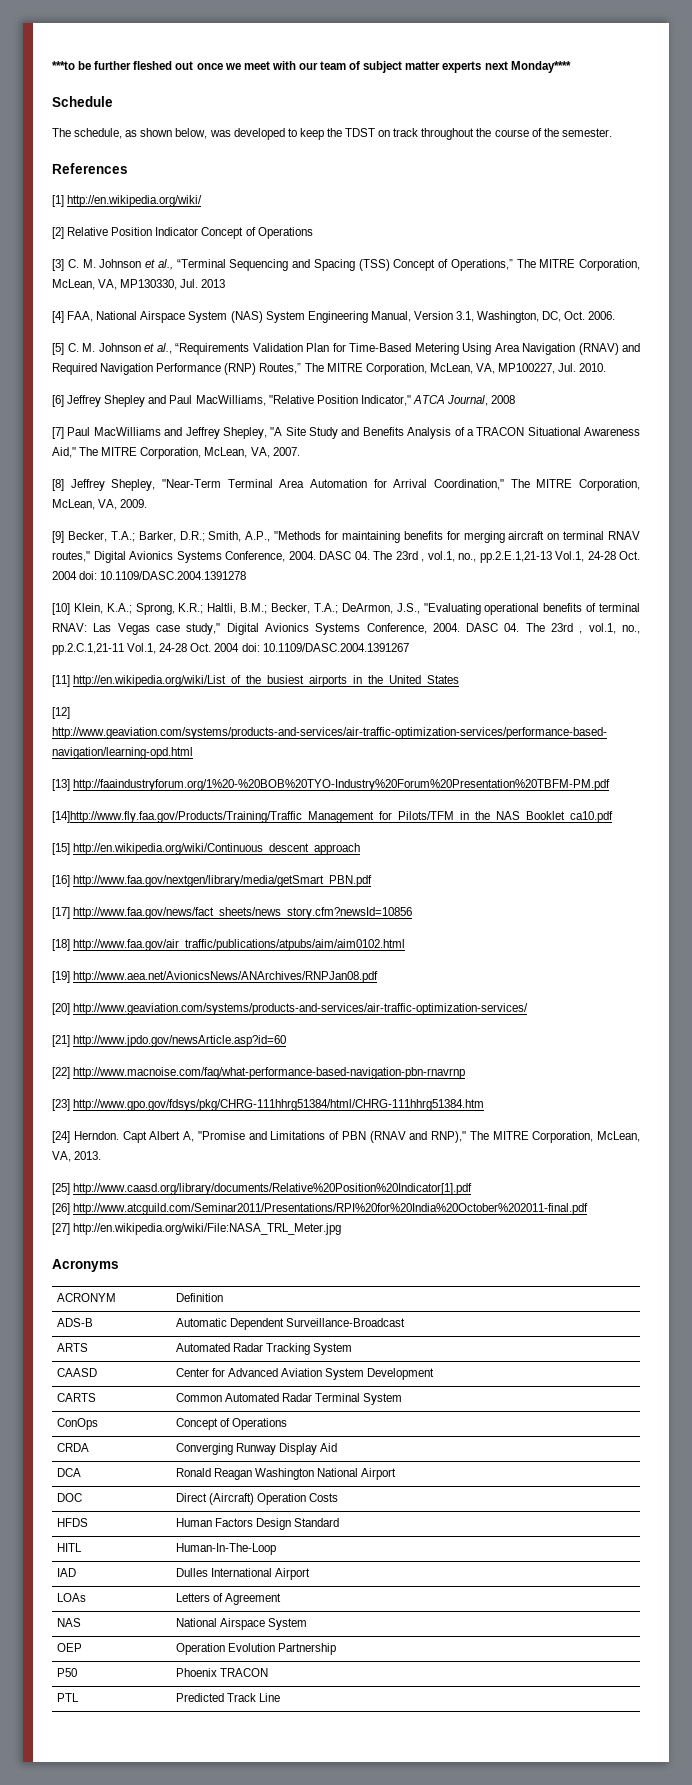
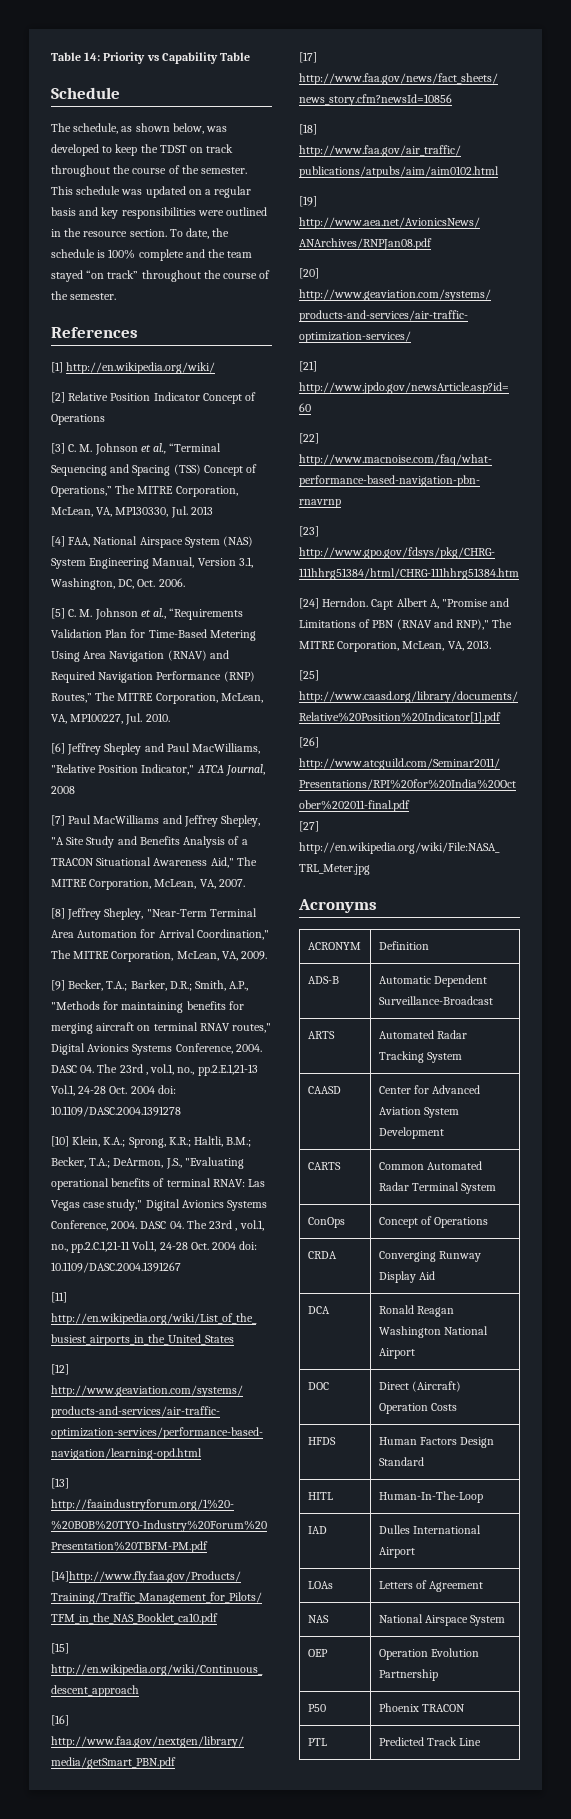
[52,61,571,73] ***to be further fleshed out once we meet with our team of subject matter experts next Monday**** -> [51,52,251,64] Table 14: Priority vs Capability Table
(612, 132) none -> [51,186,252,198] [51,207,268,219] [51,228,230,239] [51,249,253,261] [51,270,271,282] [51,291,117,300] This schedule was updated on a regular basis and key responsibilities were outlined in the resource section. To date, the schedule is 100% complete and the team stayed “on track” throughout the course of the semester.

